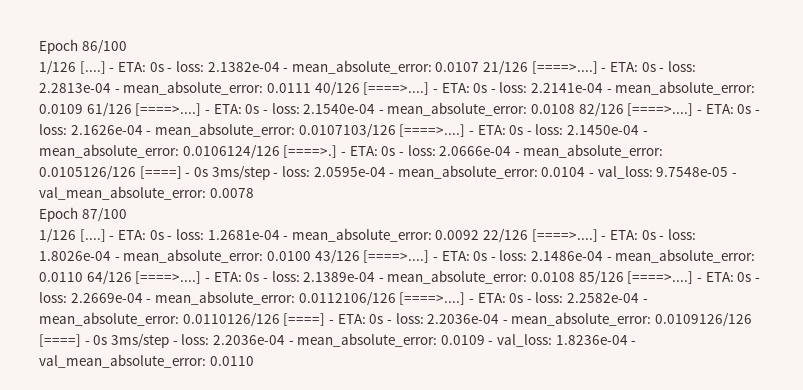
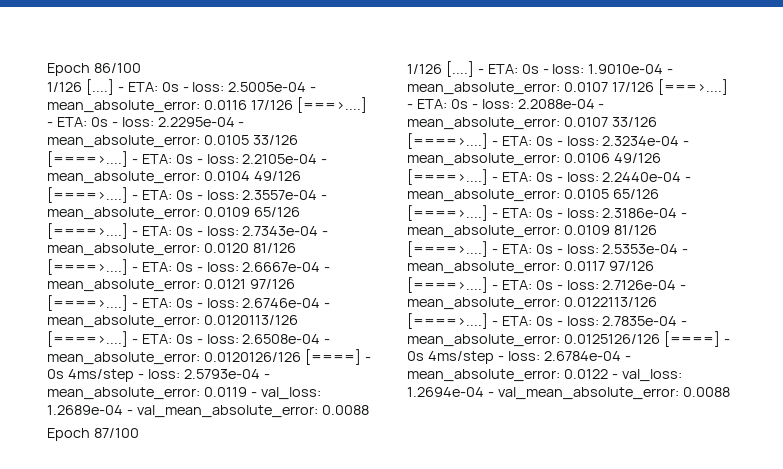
[207,60,696,75] [39,81,756,96] [39,102,760,117] [39,123,648,138] [39,144,664,159] [39,165,738,180] [39,186,254,200] 2.1382e-04 - mean_absolute_error: 0.0107 21/126 [====>....] - ETA: 0s - loss: 2.2813e-04 - mean_absolute_error: 0.0111 40/126 [====>....] - ETA: 0s - loss: 2.2141e-04 - mean_absolute_error: 0.0109 61/126 [====>....] - ETA: 0s - loss: 2.1540e-04 - mean_absolute_error: 0.0108 82/126 [====>....] - ETA: 0s - loss: 2.1626e-04 - mean_absolute_error: 0.0107103/126 [====>....] - ETA: 0s - loss: 2.1450e-04 - mean_absolute_error: 0.0106124/126 [====>.] - ETA: 0s - loss: 2.0666e-04 - mean_absolute_error: 0.0105126/126 [====] - 0s 3ms/step - loss: 2.0595e-04 - mean_absolute_error: 0.0104 - val_loss: 9.7548e-05 - val_mean_absolute_error: 0.0078 -> [228,82,317,92] [47,97,367,113] [47,117,245,127] [47,135,298,148] [47,151,328,167] [47,171,301,184] [47,187,328,203] [47,207,300,220] [47,223,329,239] [47,243,296,256] [47,259,331,275] [47,279,295,292] [47,295,331,311] [47,315,298,328] [47,331,331,347] [47,349,371,365] [47,369,270,382] [47,387,321,400] [47,405,369,418] 2.5005e-04 - mean_absolute_error: 0.0116 17/126 [===>....] - ETA: 0s - loss: 2.2295e-04 - mean_absolute_error: 0.0105 33/126 [====>....] - ETA: 0s - loss: 2.2105e-04 - mean_absolute_error: 0.0104 49/126 [====>....] - ETA: 0s - loss: 2.3557e-04 - mean_absolute_error: 0.0109 65/126 [====>....] - ETA: 0s - loss: 2.7343e-04 - mean_absolute_error: 0.0120 81/126 [====>....] - ETA: 0s - loss: 2.6667e-04 - mean_absolute_error: 0.0121 97/126 [====>....] - ETA: 0s - loss: 2.6746e-04 - mean_absolute_error: 0.0120113/126 [====>....] - ETA: 0s - loss: 2.6508e-04 - mean_absolute_error: 0.0120126/126 [====] - 0s 4ms/step - loss: 2.5793e-04 - mean_absolute_error: 0.0119 - val_loss: 1.2689e-04 - val_mean_absolute_error: 0.0088
[207,228,696,243] [39,249,756,264] [39,270,760,285] [39,291,648,306] [39,312,753,327] [39,333,637,348] [39,354,254,368] 1.2681e-04 - mean_absolute_error: 0.0092 22/126 [====>....] - ETA: 0s - loss: 1.8026e-04 - mean_absolute_error: 0.0100 43/126 [====>....] - ETA: 0s - loss: 2.1486e-04 - mean_absolute_error: 0.0110 64/126 [====>....] - ETA: 0s - loss: 2.1389e-04 - mean_absolute_error: 0.0108 85/126 [====>....] - ETA: 0s - loss: 2.2669e-04 - mean_absolute_error: 0.0112106/126 [====>....] - ETA: 0s - loss: 2.2582e-04 - mean_absolute_error: 0.0110126/126 [====] - ETA: 0s - loss: 2.2036e-04 - mean_absolute_error: 0.0109126/126 [====] - 0s 3ms/step - loss: 2.2036e-04 - mean_absolute_error: 0.0109 - val_loss: 1.8236e-04 - val_mean_absolute_error: 0.0110 -> [588,64,674,74] [407,79,728,95] [407,99,605,109] [407,117,657,130] [407,133,690,149] [407,153,661,166] [407,169,692,185] [407,189,659,202] [407,205,688,221] [407,225,657,238] [407,241,689,257] [407,261,654,274] [407,277,687,293] [407,297,657,310] [407,313,688,329] [407,331,730,347] [407,351,631,364] [407,369,682,382] [407,387,730,400] 1.9010e-04 - mean_absolute_error: 0.0107 17/126 [===>....] - ETA: 0s - loss: 2.2088e-04 - mean_absolute_error: 0.0107 33/126 [====>....] - ETA: 0s - loss: 2.3234e-04 - mean_absolute_error: 0.0106 49/126 [====>....] - ETA: 0s - loss: 2.2440e-04 - mean_absolute_error: 0.0105 65/126 [====>....] - ETA: 0s - loss: 2.3186e-04 - mean_absolute_error: 0.0109 81/126 [====>....] - ETA: 0s - loss: 2.5353e-04 - mean_absolute_error: 0.0117 97/126 [====>....] - ETA: 0s - loss: 2.7126e-04 - mean_absolute_error: 0.0122113/126 [====>....] - ETA: 0s - loss: 2.7835e-04 - mean_absolute_error: 0.0125126/126 [====] - 0s 4ms/step - loss: 2.6784e-04 - mean_absolute_error: 0.0122 - val_loss: 1.2694e-04 - val_mean_absolute_error: 0.0088

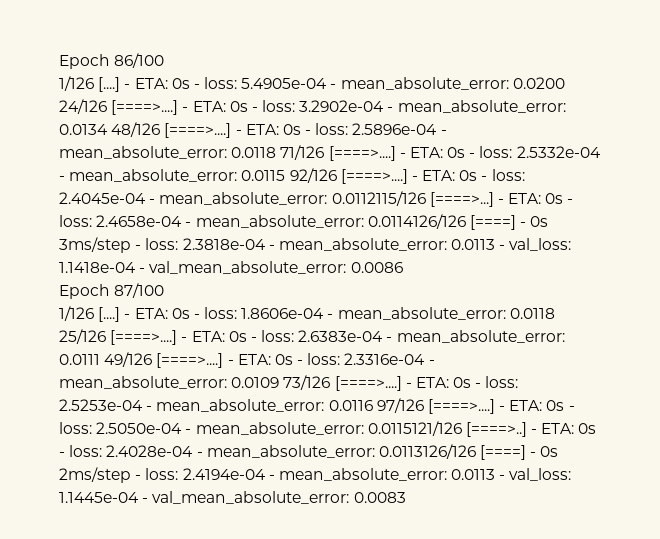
[228,82,317,92] [47,97,367,113] [47,117,245,127] [47,135,298,148] [47,151,328,167] [47,171,301,184] [47,187,328,203] [47,207,300,220] [47,223,329,239] [47,243,296,256] [47,259,331,275] [47,279,295,292] [47,295,331,311] [47,315,298,328] [47,331,331,347] [47,349,371,365] [47,369,270,382] [47,387,321,400] [47,405,369,418] 2.5005e-04 - mean_absolute_error: 0.0116 17/126 [===>....] - ETA: 0s - loss: 2.2295e-04 - mean_absolute_error: 0.0105 33/126 [====>....] - ETA: 0s - loss: 2.2105e-04 - mean_absolute_error: 0.0104 49/126 [====>....] - ETA: 0s - loss: 2.3557e-04 - mean_absolute_error: 0.0109 65/126 [====>....] - ETA: 0s - loss: 2.7343e-04 - mean_absolute_error: 0.0120 81/126 [====>....] - ETA: 0s - loss: 2.6667e-04 - mean_absolute_error: 0.0121 97/126 [====>....] - ETA: 0s - loss: 2.6746e-04 - mean_absolute_error: 0.0120113/126 [====>....] - ETA: 0s - loss: 2.6508e-04 - mean_absolute_error: 0.0120126/126 [====] - 0s 4ms/step - loss: 2.5793e-04 - mean_absolute_error: 0.0119 - val_loss: 1.2689e-04 - val_mean_absolute_error: 0.0088 -> [241,77,565,90] [59,99,566,115] [59,122,447,138] [59,145,601,161] [59,168,525,184] [59,191,574,207] [59,214,549,230] [59,237,572,253] [59,261,403,274] 5.4905e-04 - mean_absolute_error: 0.0200 24/126 [====>....] - ETA: 0s - loss: 3.2902e-04 - mean_absolute_error: 0.0134 48/126 [====>....] - ETA: 0s - loss: 2.5896e-04 - mean_absolute_error: 0.0118 71/126 [====>....] - ETA: 0s - loss: 2.5332e-04 - mean_absolute_error: 0.0115 92/126 [====>....] - ETA: 0s - loss: 2.4045e-04 - mean_absolute_error: 0.0112115/126 [====>...] - ETA: 0s - loss: 2.4658e-04 - mean_absolute_error: 0.0114126/126 [====] - 0s 3ms/step - loss: 2.3818e-04 - mean_absolute_error: 0.0113 - val_loss: 1.1418e-04 - val_mean_absolute_error: 0.0086
[588,64,674,74] [407,79,728,95] [407,99,605,109] [407,117,657,130] [407,133,690,149] [407,153,661,166] [407,169,692,185] [407,189,659,202] [407,205,688,221] [407,225,657,238] [407,241,689,257] [407,261,654,274] [407,277,687,293] [407,297,657,310] [407,313,688,329] [407,331,730,347] [407,351,631,364] [407,369,682,382] [407,387,730,400] 1.9010e-04 - mean_absolute_error: 0.0107 17/126 [===>....] - ETA: 0s - loss: 2.2088e-04 - mean_absolute_error: 0.0107 33/126 [====>....] - ETA: 0s - loss: 2.3234e-04 - mean_absolute_error: 0.0106 49/126 [====>....] - ETA: 0s - loss: 2.2440e-04 - mean_absolute_error: 0.0105 65/126 [====>....] - ETA: 0s - loss: 2.3186e-04 - mean_absolute_error: 0.0109 81/126 [====>....] - ETA: 0s - loss: 2.5353e-04 - mean_absolute_error: 0.0117 97/126 [====>....] - ETA: 0s - loss: 2.7126e-04 - mean_absolute_error: 0.0122113/126 [====>....] - ETA: 0s - loss: 2.7835e-04 - mean_absolute_error: 0.0125126/126 [====] - 0s 4ms/step - loss: 2.6784e-04 - mean_absolute_error: 0.0122 - val_loss: 1.2694e-04 - val_mean_absolute_error: 0.0088 -> [241,307,555,320] [59,329,565,345] [59,352,435,368] [59,375,519,391] [59,398,575,414] [59,421,597,437] [59,444,559,460] [59,467,572,483] [59,491,406,504] 1.8606e-04 - mean_absolute_error: 0.0118 25/126 [====>....] - ETA: 0s - loss: 2.6383e-04 - mean_absolute_error: 0.0111 49/126 [====>....] - ETA: 0s - loss: 2.3316e-04 - mean_absolute_error: 0.0109 73/126 [====>....] - ETA: 0s - loss: 2.5253e-04 - mean_absolute_error: 0.0116 97/126 [====>....] - ETA: 0s - loss: 2.5050e-04 - mean_absolute_error: 0.0115121/126 [====>..] - ETA: 0s - loss: 2.4028e-04 - mean_absolute_error: 0.0113126/126 [====] - 0s 2ms/step - loss: 2.4194e-04 - mean_absolute_error: 0.0113 - val_loss: 1.1445e-04 - val_mean_absolute_error: 0.0083

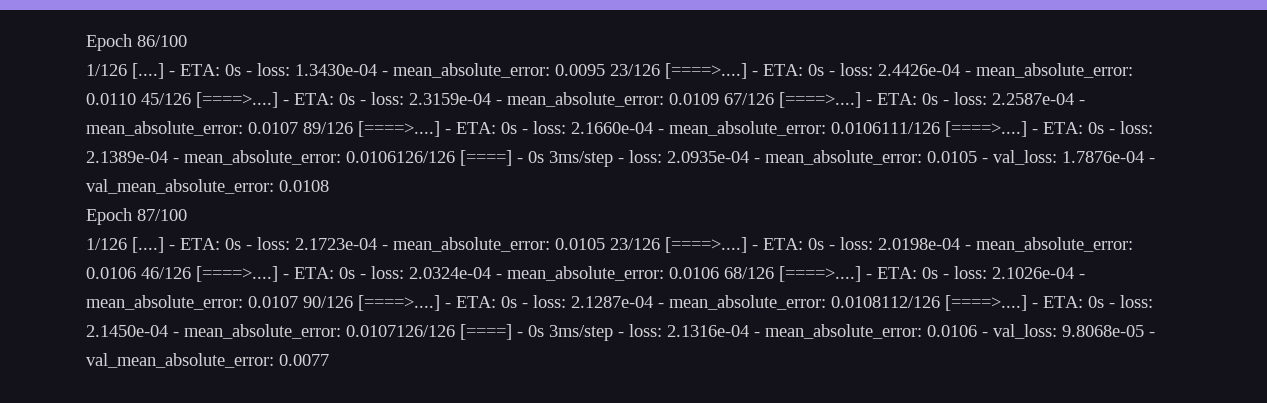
[241,77,565,90] [59,99,566,115] [59,122,447,138] [59,145,601,161] [59,168,525,184] [59,191,574,207] [59,214,549,230] [59,237,572,253] [59,261,403,274] 5.4905e-04 - mean_absolute_error: 0.0200 24/126 [====>....] - ETA: 0s - loss: 3.2902e-04 - mean_absolute_error: 0.0134 48/126 [====>....] - ETA: 0s - loss: 2.5896e-04 - mean_absolute_error: 0.0118 71/126 [====>....] - ETA: 0s - loss: 2.5332e-04 - mean_absolute_error: 0.0115 92/126 [====>....] - ETA: 0s - loss: 2.4045e-04 - mean_absolute_error: 0.0112115/126 [====>...] - ETA: 0s - loss: 2.4658e-04 - mean_absolute_error: 0.0114126/126 [====] - 0s 3ms/step - loss: 2.3818e-04 - mean_absolute_error: 0.0113 - val_loss: 1.1418e-04 - val_mean_absolute_error: 0.0086 -> [295,63,1133,79] [86,92,1085,108] [86,121,1153,137] [86,150,1155,167] [86,179,329,194] 1.3430e-04 - mean_absolute_error: 0.0095 23/126 [====>....] - ETA: 0s - loss: 2.4426e-04 - mean_absolute_error: 0.0110 45/126 [====>....] - ETA: 0s - loss: 2.3159e-04 - mean_absolute_error: 0.0109 67/126 [====>....] - ETA: 0s - loss: 2.2587e-04 - mean_absolute_error: 0.0107 89/126 [====>....] - ETA: 0s - loss: 2.1660e-04 - mean_absolute_error: 0.0106111/126 [====>....] - ETA: 0s - loss: 2.1389e-04 - mean_absolute_error: 0.0106126/126 [====] - 0s 3ms/step - loss: 2.0935e-04 - mean_absolute_error: 0.0105 - val_loss: 1.7876e-04 - val_mean_absolute_error: 0.0108
[241,307,555,320] [59,329,565,345] [59,352,435,368] [59,375,519,391] [59,398,575,414] [59,421,597,437] [59,444,559,460] [59,467,572,483] [59,491,406,504] 1.8606e-04 - mean_absolute_error: 0.0118 25/126 [====>....] - ETA: 0s - loss: 2.6383e-04 - mean_absolute_error: 0.0111 49/126 [====>....] - ETA: 0s - loss: 2.3316e-04 - mean_absolute_error: 0.0109 73/126 [====>....] - ETA: 0s - loss: 2.5253e-04 - mean_absolute_error: 0.0116 97/126 [====>....] - ETA: 0s - loss: 2.5050e-04 - mean_absolute_error: 0.0115121/126 [====>..] - ETA: 0s - loss: 2.4028e-04 - mean_absolute_error: 0.0113126/126 [====] - 0s 2ms/step - loss: 2.4194e-04 - mean_absolute_error: 0.0113 - val_loss: 1.1445e-04 - val_mean_absolute_error: 0.0083 -> [295,237,1133,253] [86,266,1085,282] [86,295,1153,311] [86,324,1155,341] [86,353,329,368] 2.1723e-04 - mean_absolute_error: 0.0105 23/126 [====>....] - ETA: 0s - loss: 2.0198e-04 - mean_absolute_error: 0.0106 46/126 [====>....] - ETA: 0s - loss: 2.0324e-04 - mean_absolute_error: 0.0106 68/126 [====>....] - ETA: 0s - loss: 2.1026e-04 - mean_absolute_error: 0.0107 90/126 [====>....] - ETA: 0s - loss: 2.1287e-04 - mean_absolute_error: 0.0108112/126 [====>....] - ETA: 0s - loss: 2.1450e-04 - mean_absolute_error: 0.0107126/126 [====] - 0s 3ms/step - loss: 2.1316e-04 - mean_absolute_error: 0.0106 - val_loss: 9.8068e-05 - val_mean_absolute_error: 0.0077

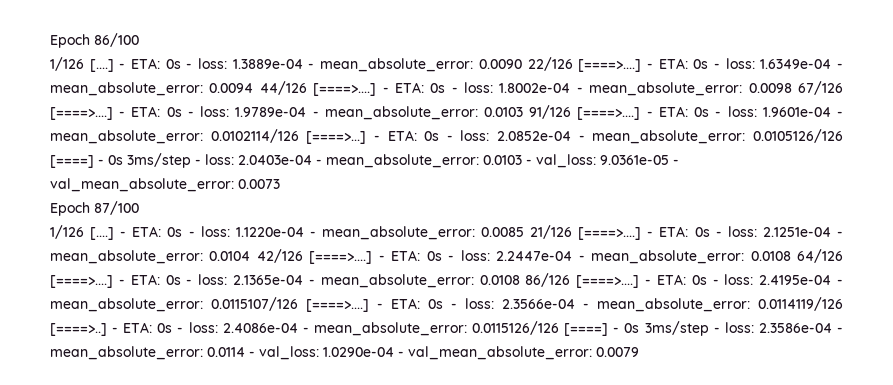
[295,63,1133,79] [86,92,719,108] 1.3430e-04 - mean_absolute_error: 0.0095 23/126 [====>....] - ETA: 0s - loss: 2.4426e-04 - mean_absolute_error: 0.0110 45/126 [====>....] - ETA: 0s - loss: 2.3159e-04 - mean_absolute_error: 0.0109 -> [232,57,844,72] [50,81,792,96] 1.3889e-04 - mean_absolute_error: 0.0090 22/126 [====>....] - ETA: 0s - loss: 1.6349e-04 - mean_absolute_error: 0.0094 44/126 [====>....] - ETA: 0s - loss: 1.8002e-04 - mean_absolute_error: 0.0098
[992,93,1085,105] [86,121,1153,137] [86,150,1155,167] [86,179,329,194] 2.2587e-04 - mean_absolute_error: 0.0107 89/126 [====>....] - ETA: 0s - loss: 2.1660e-04 - mean_absolute_error: 0.0106111/126 [====>....] - ETA: 0s - loss: 2.1389e-04 - mean_absolute_error: 0.0106126/126 [====] - 0s 3ms/step - loss: 2.0935e-04 - mean_absolute_error: 0.0105 - val_loss: 1.7876e-04 - val_mean_absolute_error: 0.0108 -> [235,105,843,120] [50,129,843,144] [50,153,679,168] [50,178,280,192] 1.9789e-04 - mean_absolute_error: 0.0103 91/126 [====>....] - ETA: 0s - loss: 1.9601e-04 - mean_absolute_error: 0.0102114/126 [====>...] - ETA: 0s - loss: 2.0852e-04 - mean_absolute_error: 0.0105126/126 [====] - 0s 3ms/step - loss: 2.0403e-04 - mean_absolute_error: 0.0103 - val_loss: 9.0361e-05 - val_mean_absolute_error: 0.0073
[295,237,1133,253] [86,266,1085,282] [86,295,1153,311] [86,324,1155,341] [86,353,329,368] 2.1723e-04 - mean_absolute_error: 0.0105 23/126 [====>....] - ETA: 0s - loss: 2.0198e-04 - mean_absolute_error: 0.0106 46/126 [====>....] - ETA: 0s - loss: 2.0324e-04 - mean_absolute_error: 0.0106 68/126 [====>....] - ETA: 0s - loss: 2.1026e-04 - mean_absolute_error: 0.0107 90/126 [====>....] - ETA: 0s - loss: 2.1287e-04 - mean_absolute_error: 0.0108112/126 [====>....] - ETA: 0s - loss: 2.1450e-04 - mean_absolute_error: 0.0107126/126 [====] - 0s 3ms/step - loss: 2.1316e-04 - mean_absolute_error: 0.0106 - val_loss: 9.8068e-05 - val_mean_absolute_error: 0.0077 -> [235,225,843,240] [50,249,843,264] [50,273,844,288] [50,297,843,312] [50,321,844,336] [50,346,639,360] 1.1220e-04 - mean_absolute_error: 0.0085 21/126 [====>....] - ETA: 0s - loss: 2.1251e-04 - mean_absolute_error: 0.0104 42/126 [====>....] - ETA: 0s - loss: 2.2447e-04 - mean_absolute_error: 0.0108 64/126 [====>....] - ETA: 0s - loss: 2.1365e-04 - mean_absolute_error: 0.0108 86/126 [====>....] - ETA: 0s - loss: 2.4195e-04 - mean_absolute_error: 0.0115107/126 [====>....] - ETA: 0s - loss: 2.3566e-04 - mean_absolute_error: 0.0114119/126 [====>..] - ETA: 0s - loss: 2.4086e-04 - mean_absolute_error: 0.0115126/126 [====] - 0s 3ms/step - loss: 2.3586e-04 - mean_absolute_error: 0.0114 - val_loss: 1.0290e-04 - val_mean_absolute_error: 0.0079

